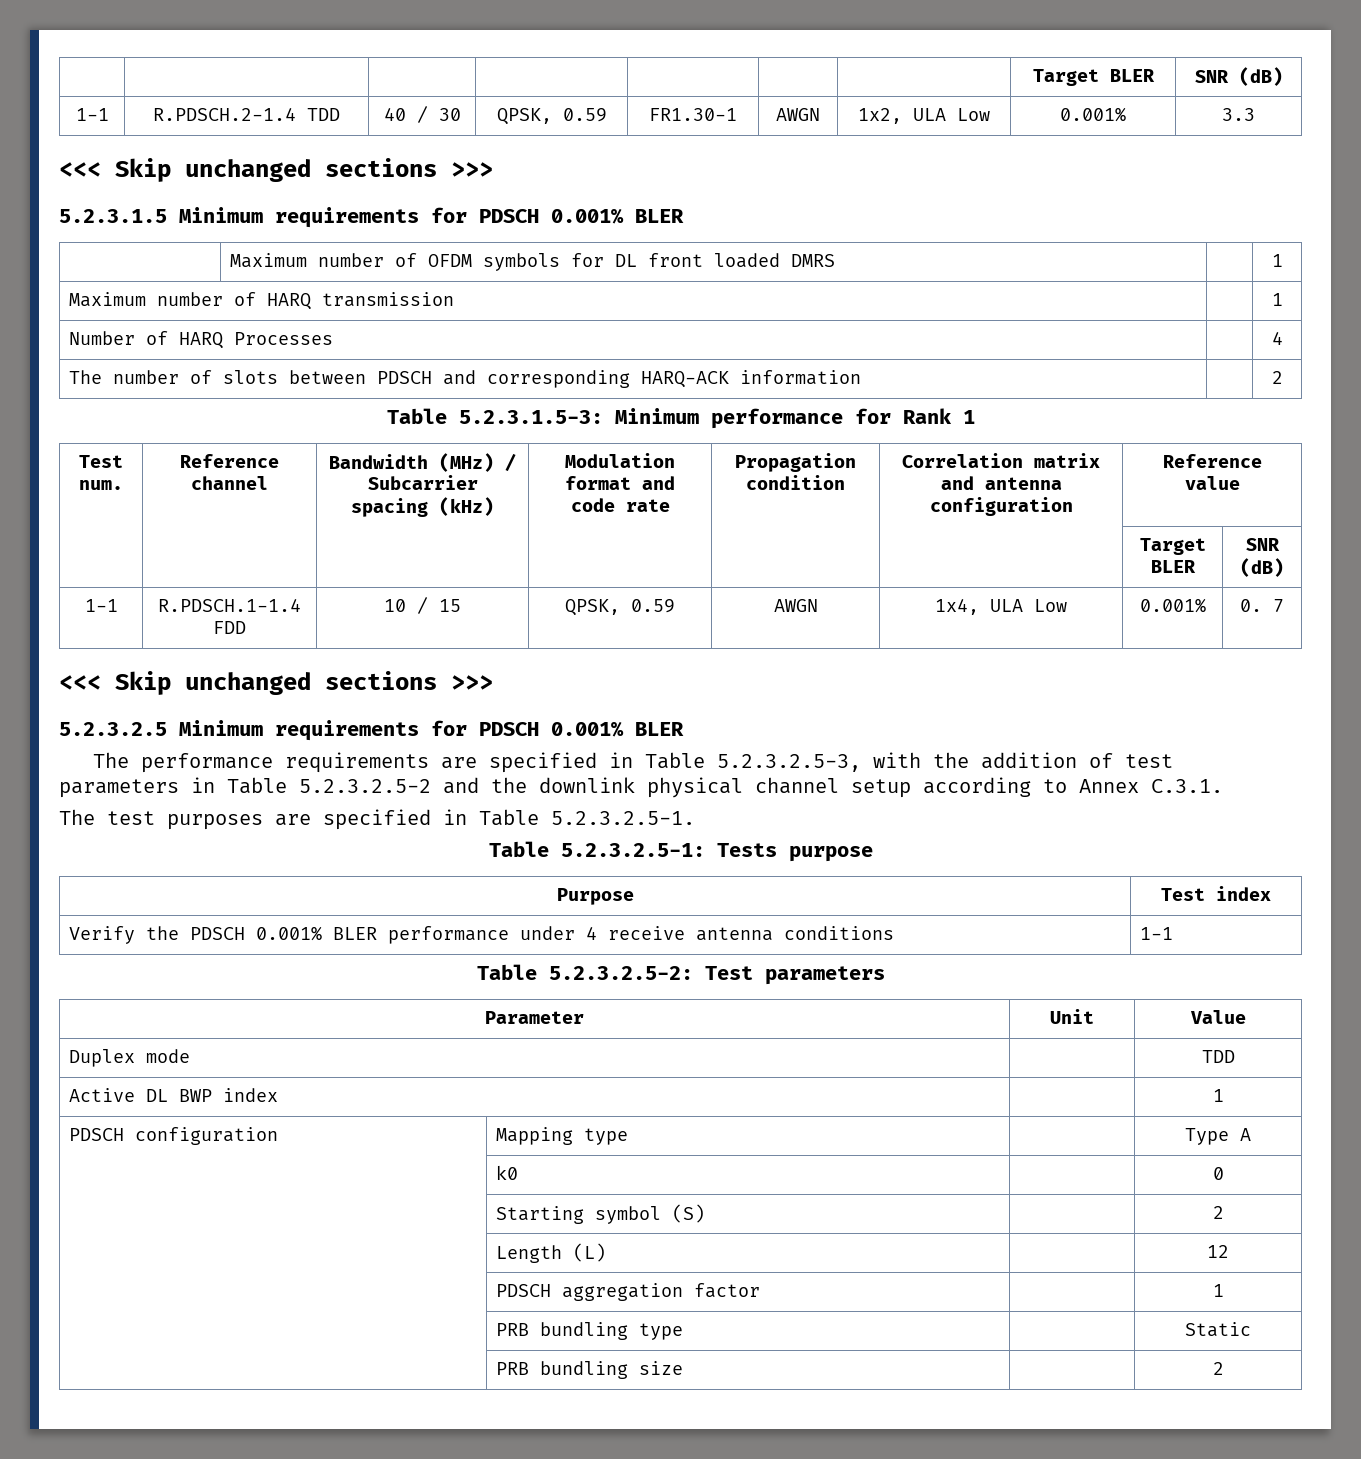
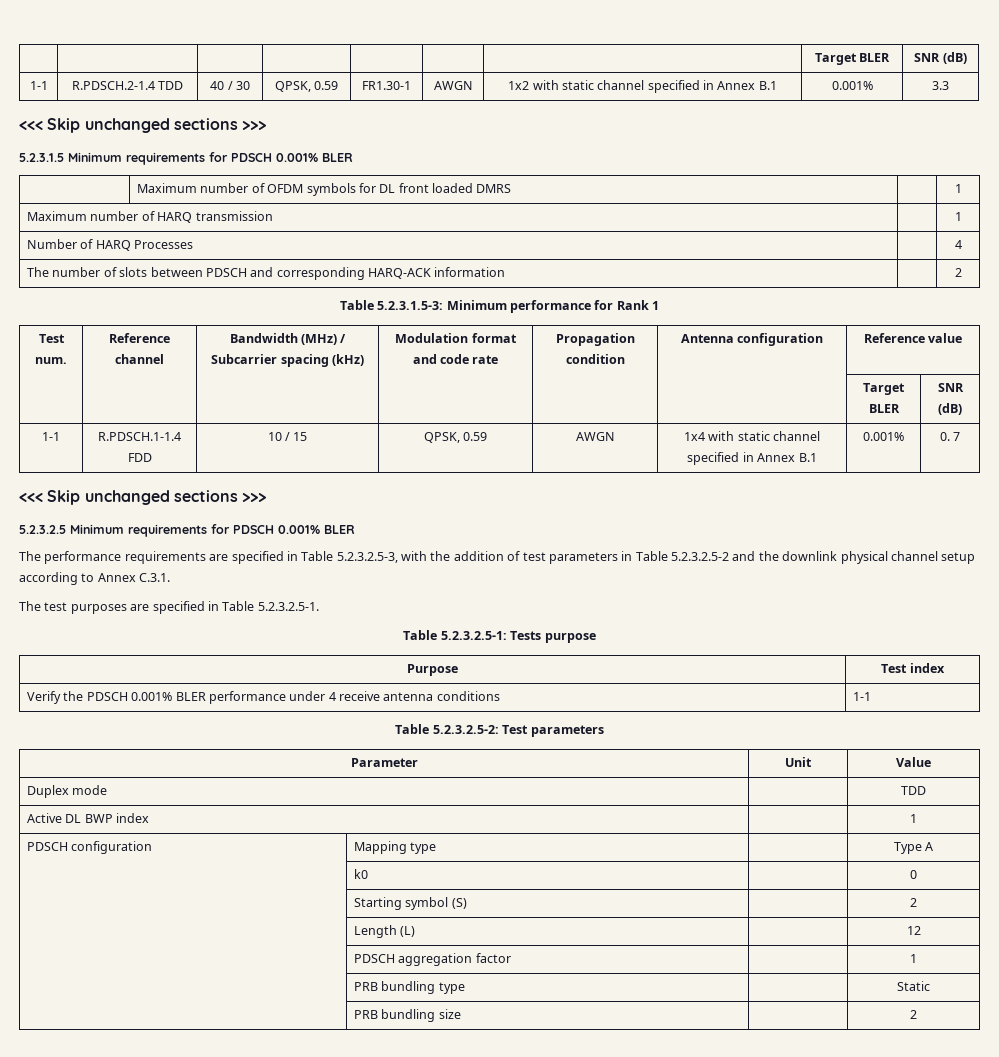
[858,108,990,124] 1x2, ULA Low -> [508,80,777,93] 1x2 with static channel specified in Annex B.1
[902,453,1100,468] [940,476,1062,490] Correlation matrix and antenna -> [680,334,734,343] Antenna
[935,599,1067,615] 1x4, ULA Low -> [683,431,821,441] [687,452,817,465] 1x4 with static channel specified in Annex B.1

